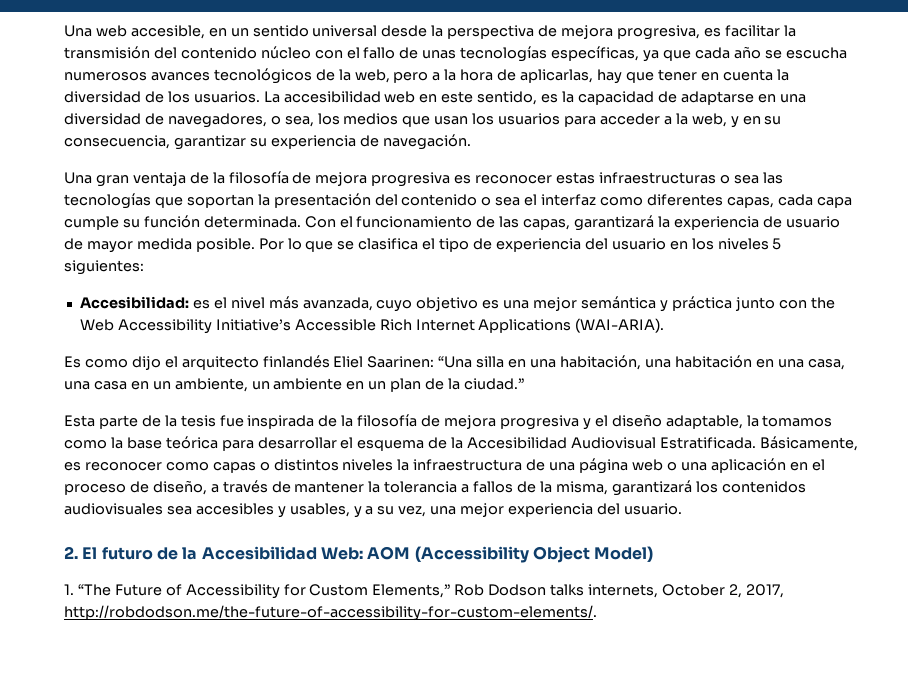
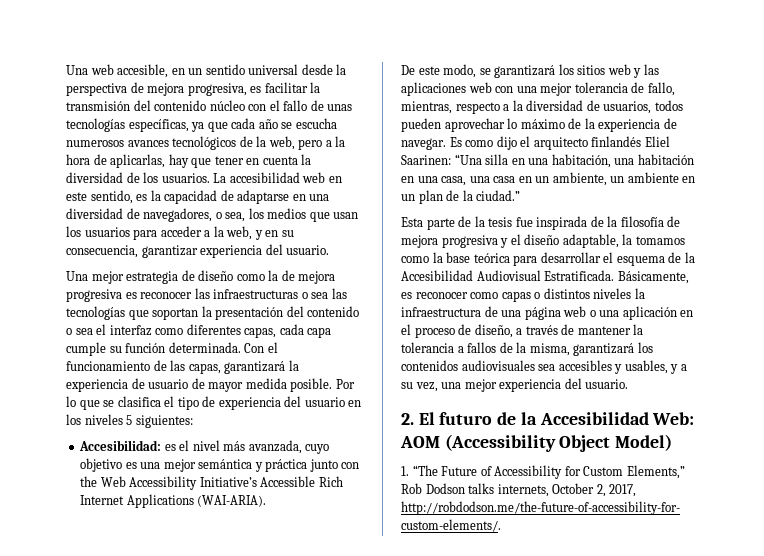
[249,134,471,150] [64,171,289,187] su experiencia de navegación. // Una gran ventaja de la filosofía -> [200,244,330,258] [66,270,279,284] experiencia del usuario. // Una mejor estrategia de diseño como la
[556,172,596,184] estas -> [194,288,210,299] las
(665, 325) none -> [401,64,659,78] [401,82,675,96] [401,100,683,114] [401,118,677,132] [401,138,446,150] De este modo, se garantizará los sitios web y las aplicaciones web con una mejor tolerancia de fallo, mientras, respecto a la diversidad de usuarios, todos pueden aprovechar lo máximo de la experiencia de navegar.

